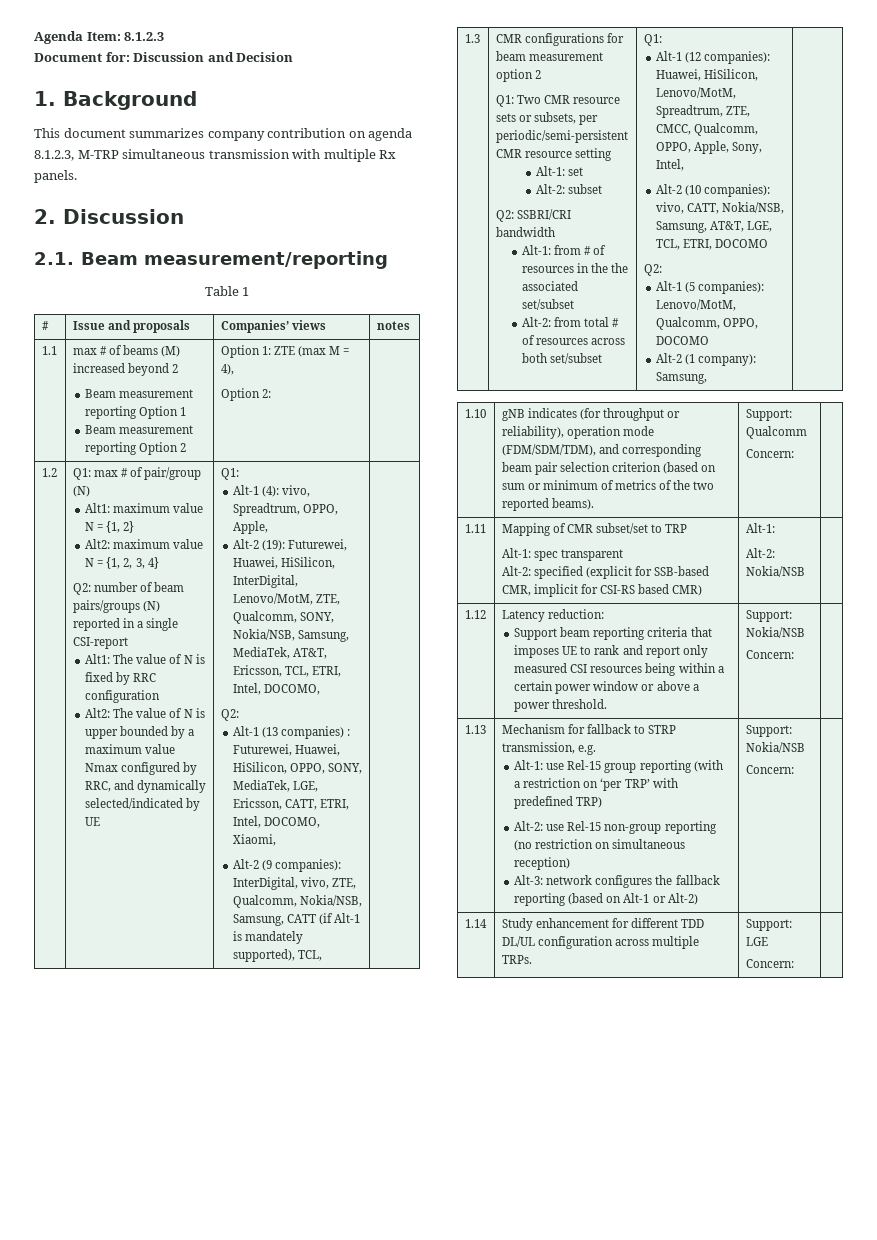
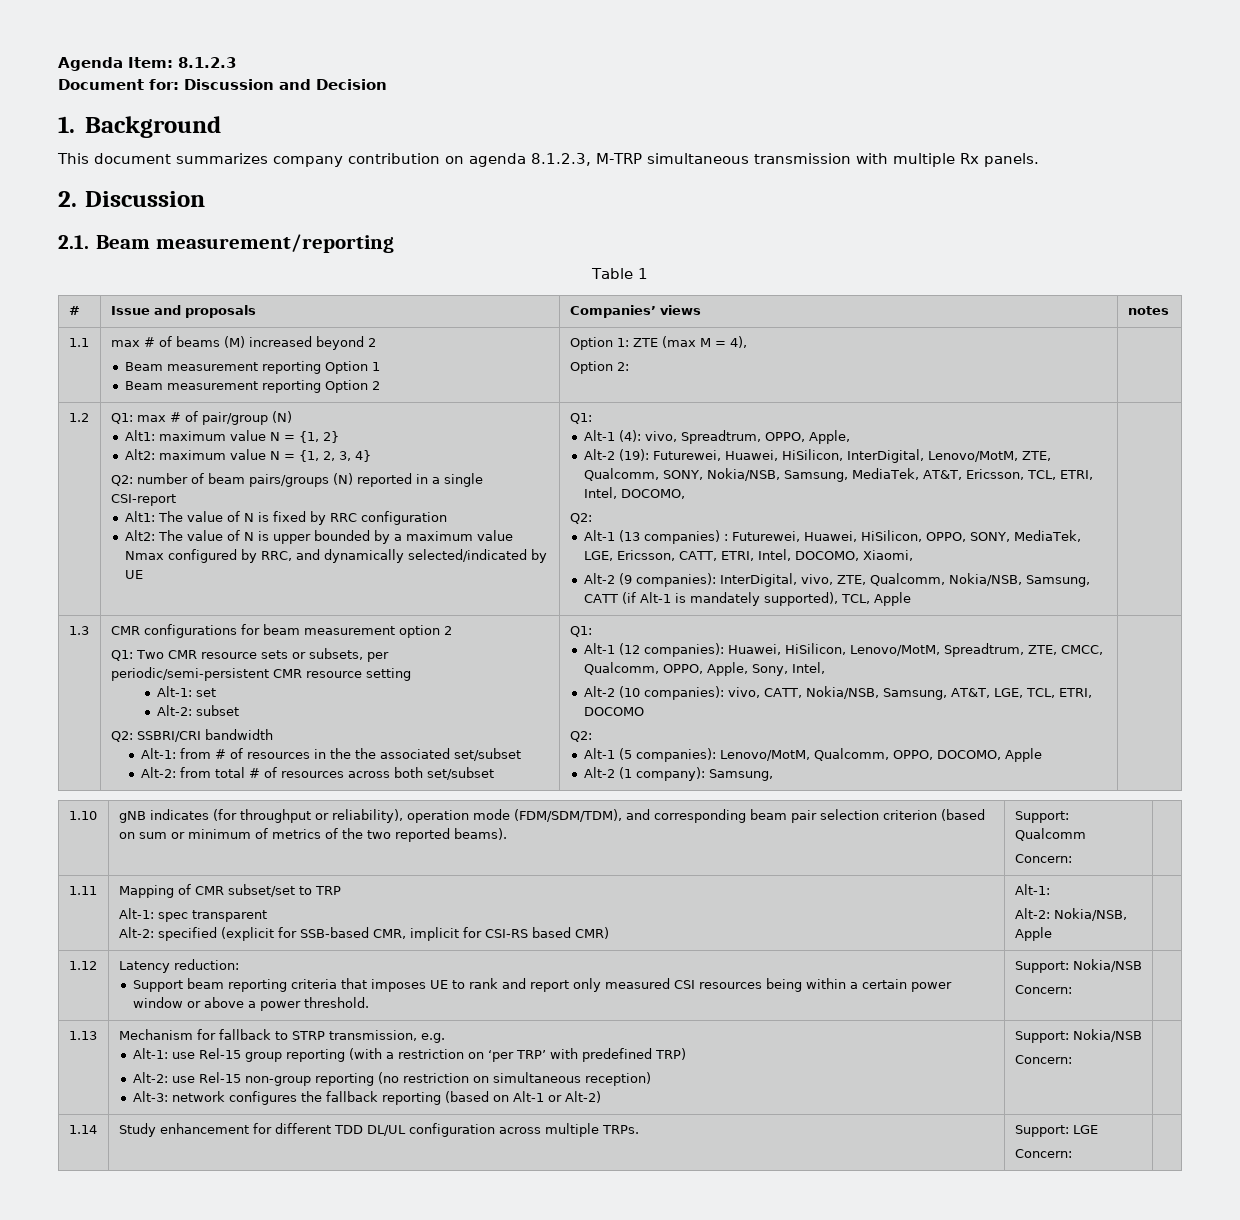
(323, 955) none -> [873,592,911,606] Apple
[656,336,710,345] DOCOMO -> [936,748,1042,762] DOCOMO, Apple
[745,566,805,577] Nokia/NSB -> [1053,908,1127,921] [1014,927,1052,941] Nokia/NSB, Apple

